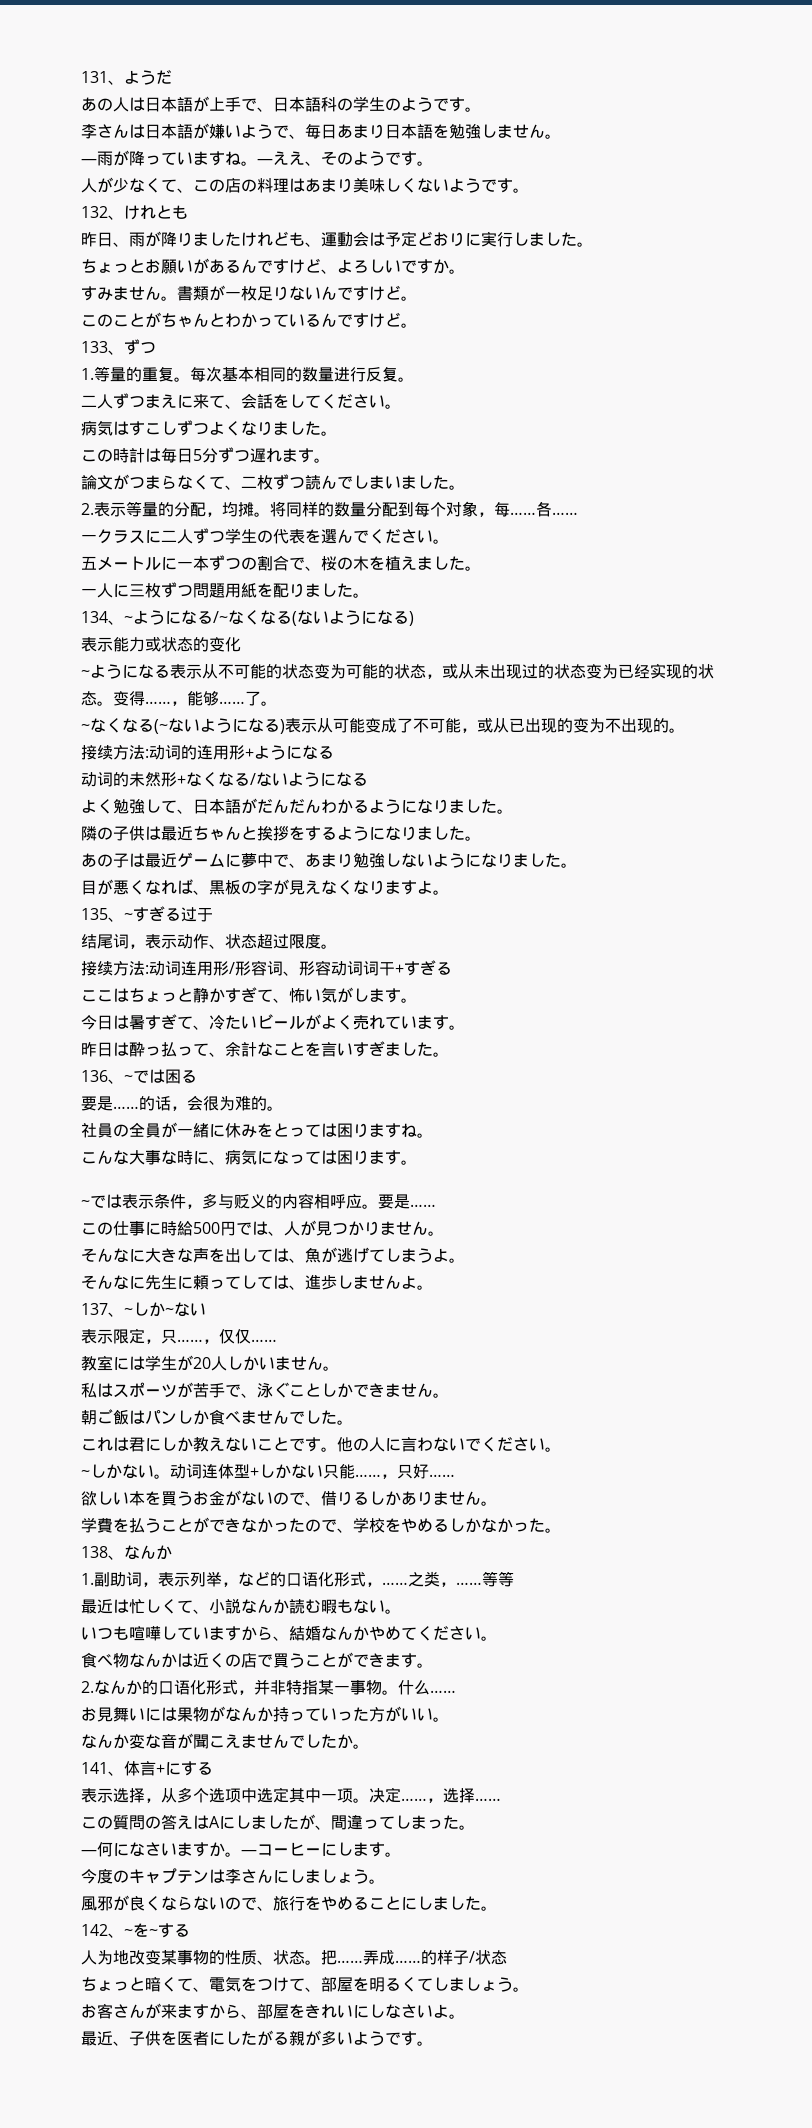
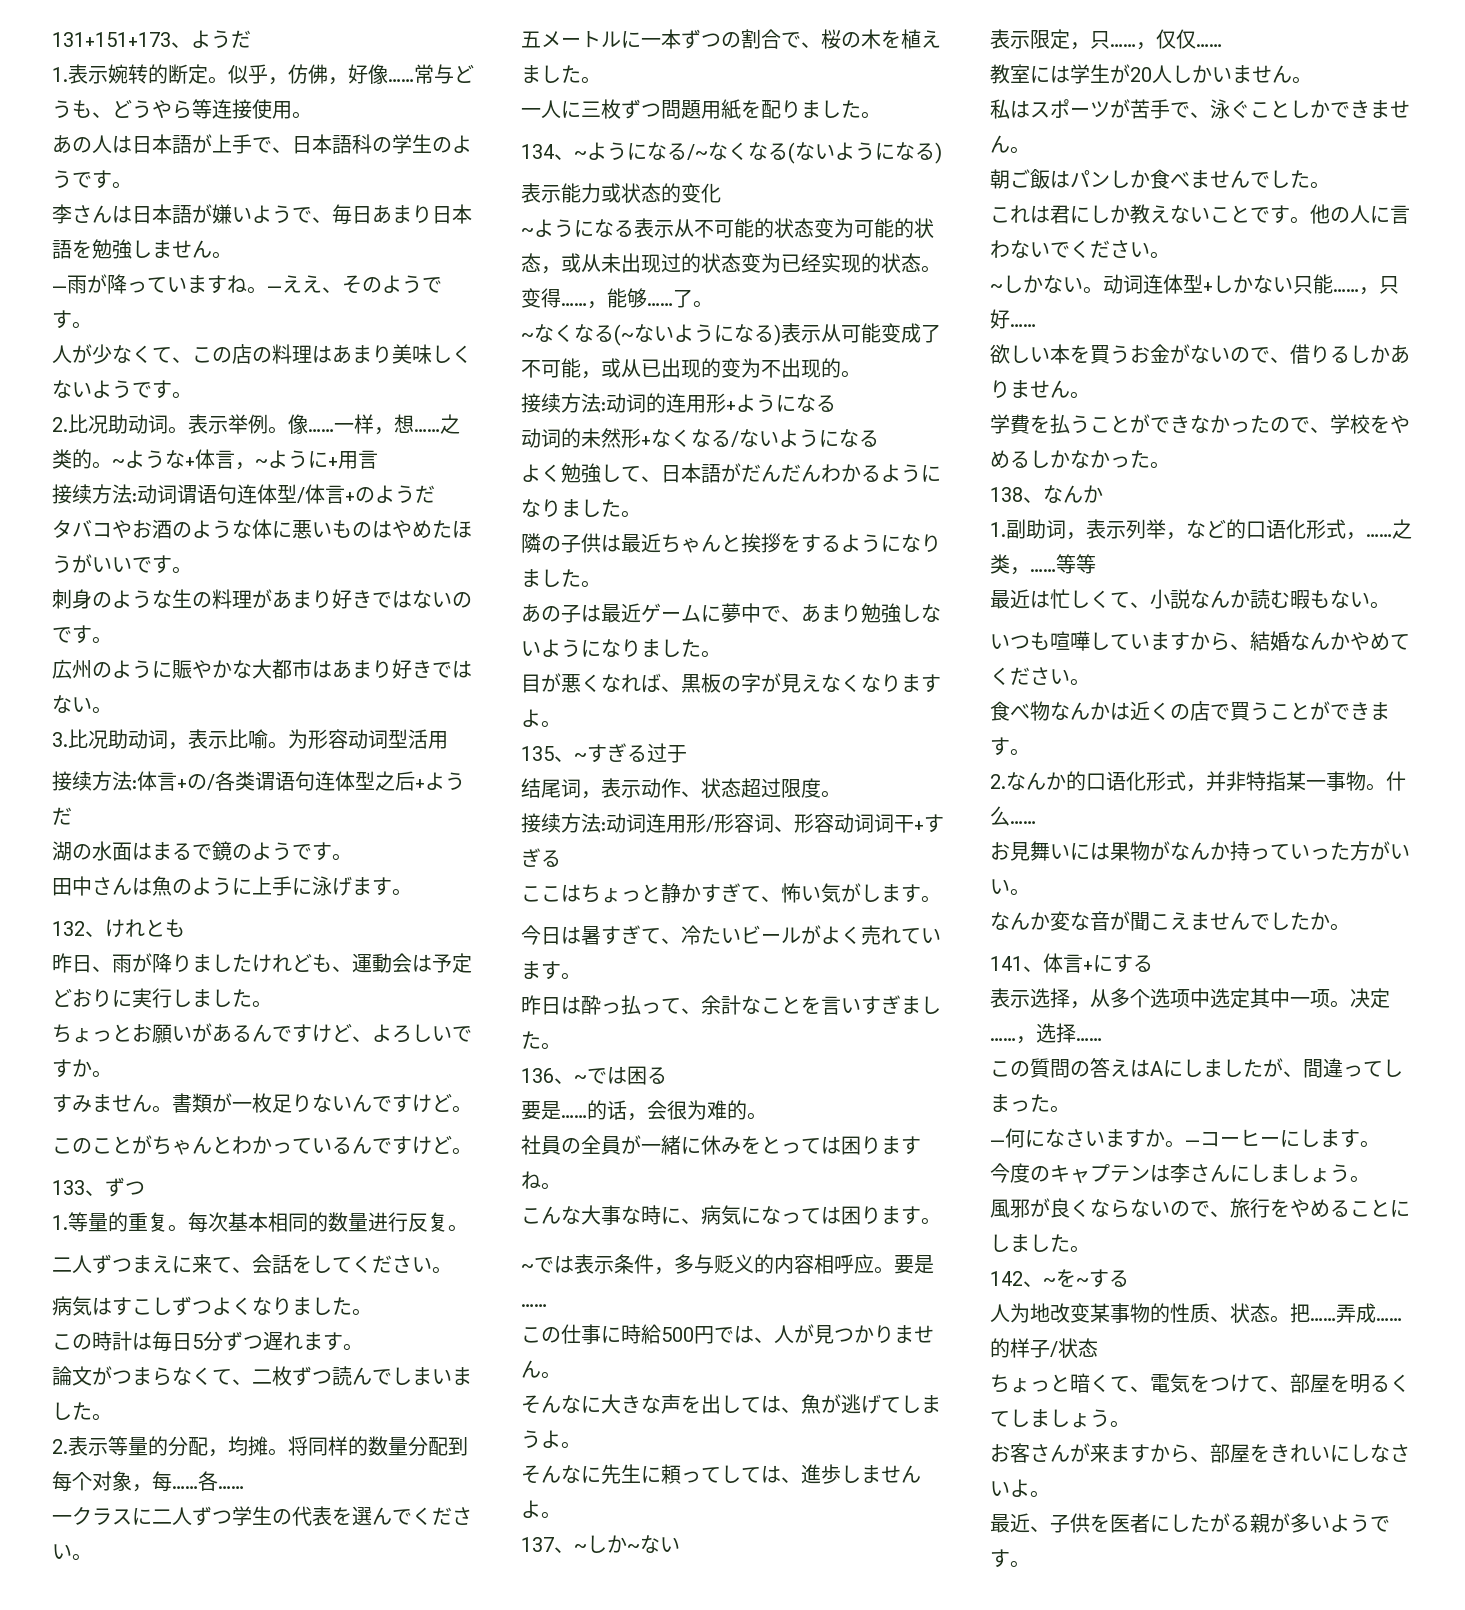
[81,71,108,83] 131 -> [52,32,171,47] 131+151+173
(172, 77) none -> [52,64,474,85] [52,99,312,119] // 1.表示婉转的断定。似乎，仿佛，好像……常与どうも、どうやら等连接使用。
(529, 190) none -> [52,414,460,435] [52,449,378,470] [52,484,435,504] [52,519,472,539] [52,554,192,574] [52,589,472,609] [52,625,112,644] [52,659,472,679] [52,695,112,714] [52,729,448,750] [52,771,465,791] [52,807,72,825] [52,841,352,861] [52,876,412,896] // 2.比况助动词。表示举例。像……一样，想……之类的。~ような+体言，~ように+用言 // 接续方法:动词谓语句连体型/体言+のようだ // タバコやお酒のような体に悪いものはやめたほうがいいです。 // 刺身のような生の料理があまり好きではないのです。 // 広州のように賑やかな大都市はあまり好きではない。 // 3.比况助动词，表示比喻。为形容动词型活用 // 接续方法:体言+の/各类谓语句连体型之后+ようだ // 湖の水面はまるで鏡のようです。 // 田中さんは魚のように上手に泳げます。

